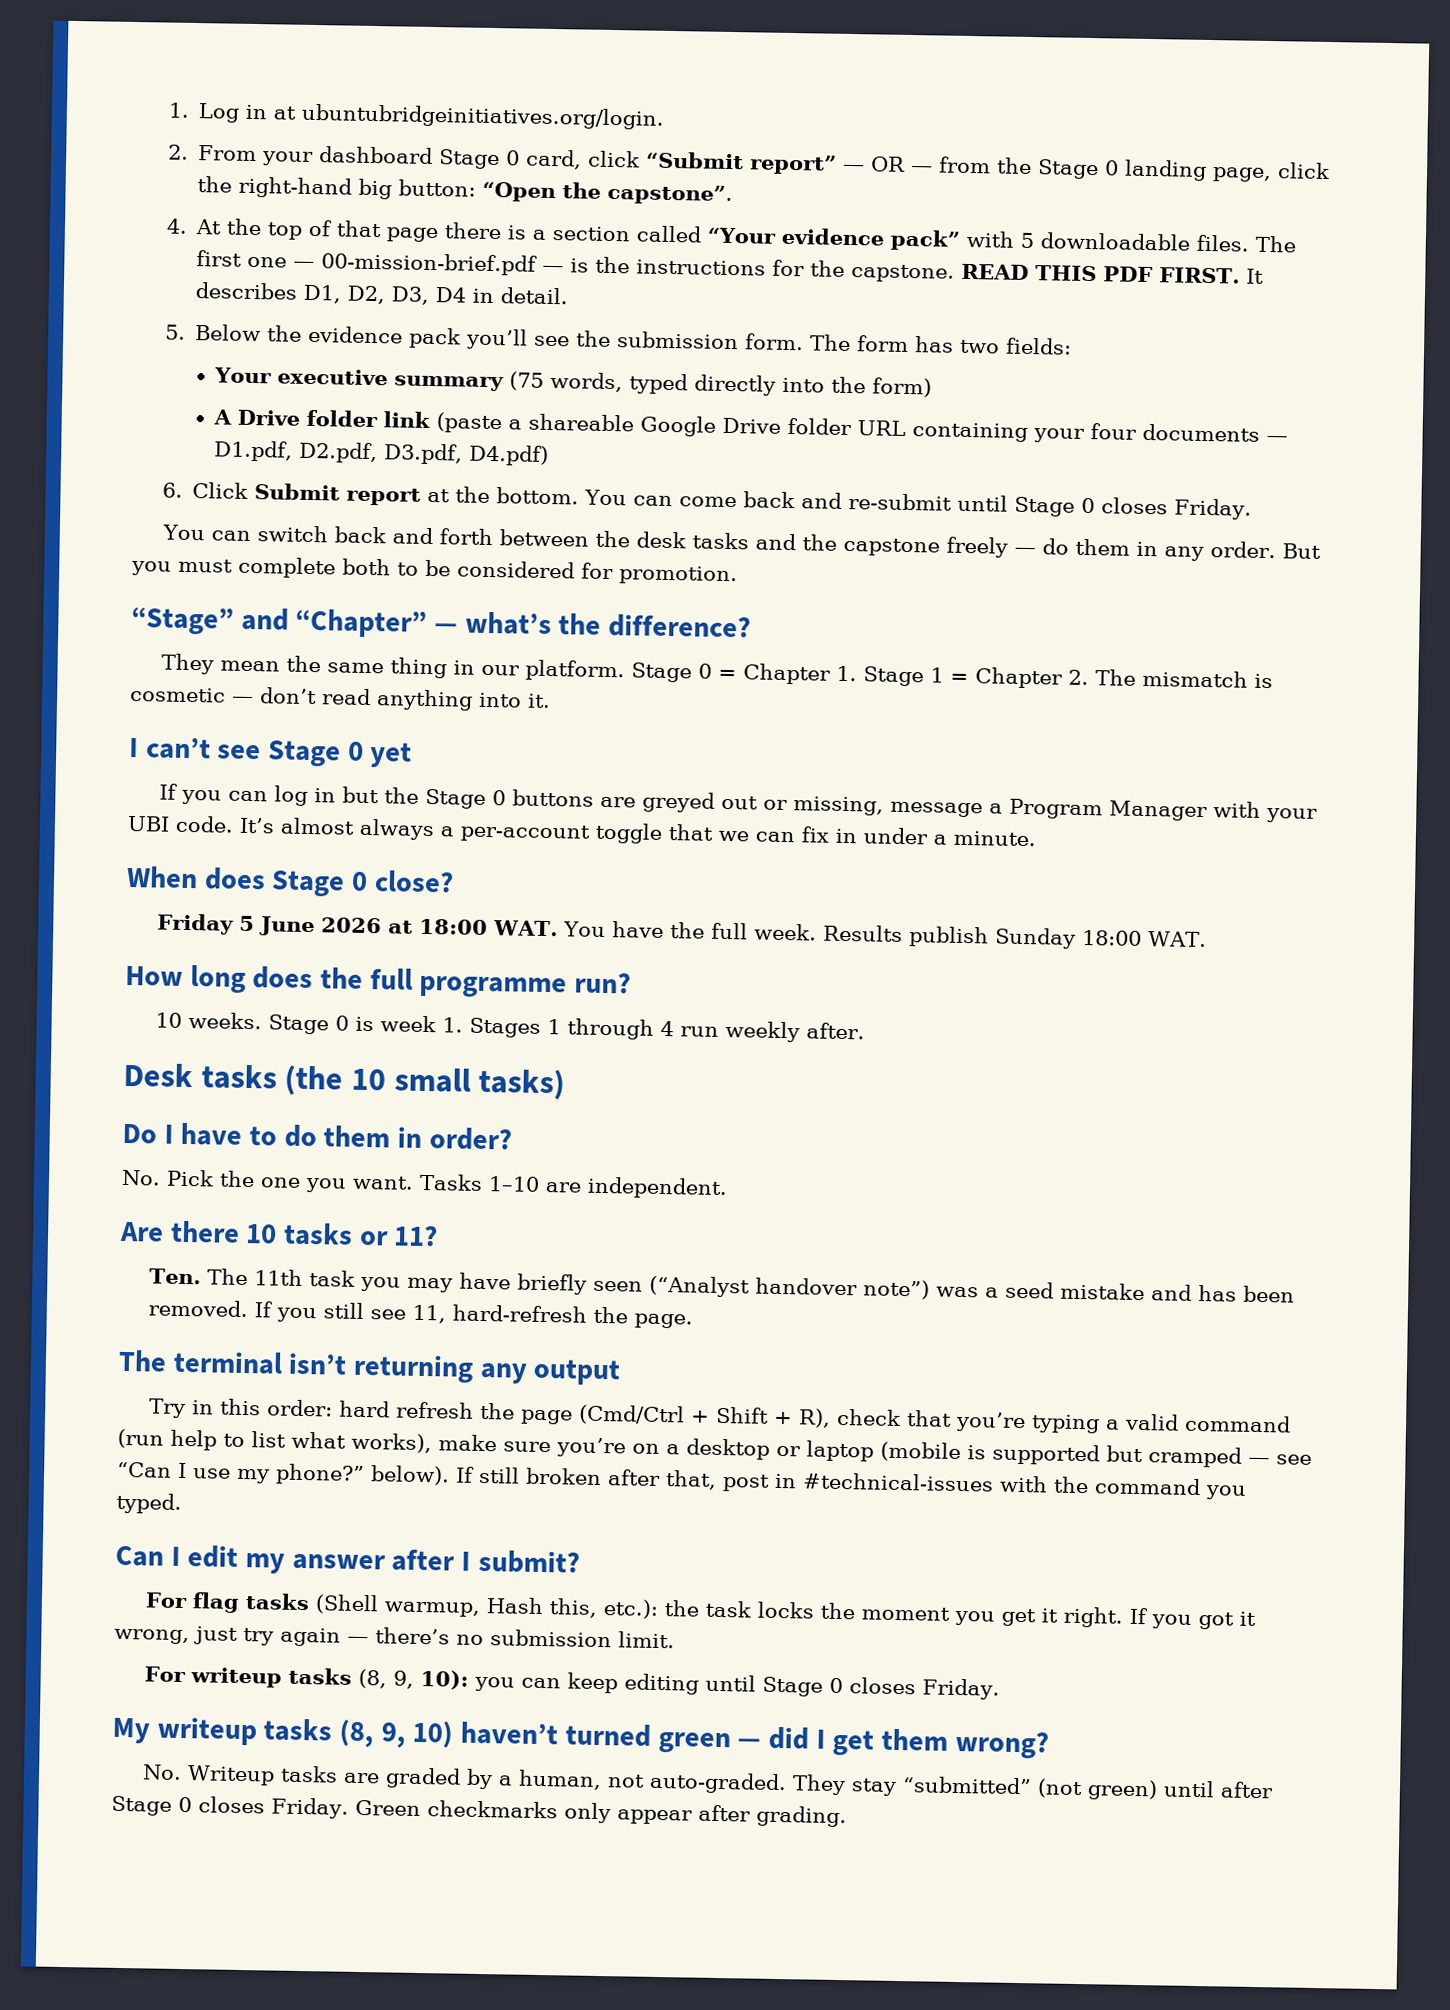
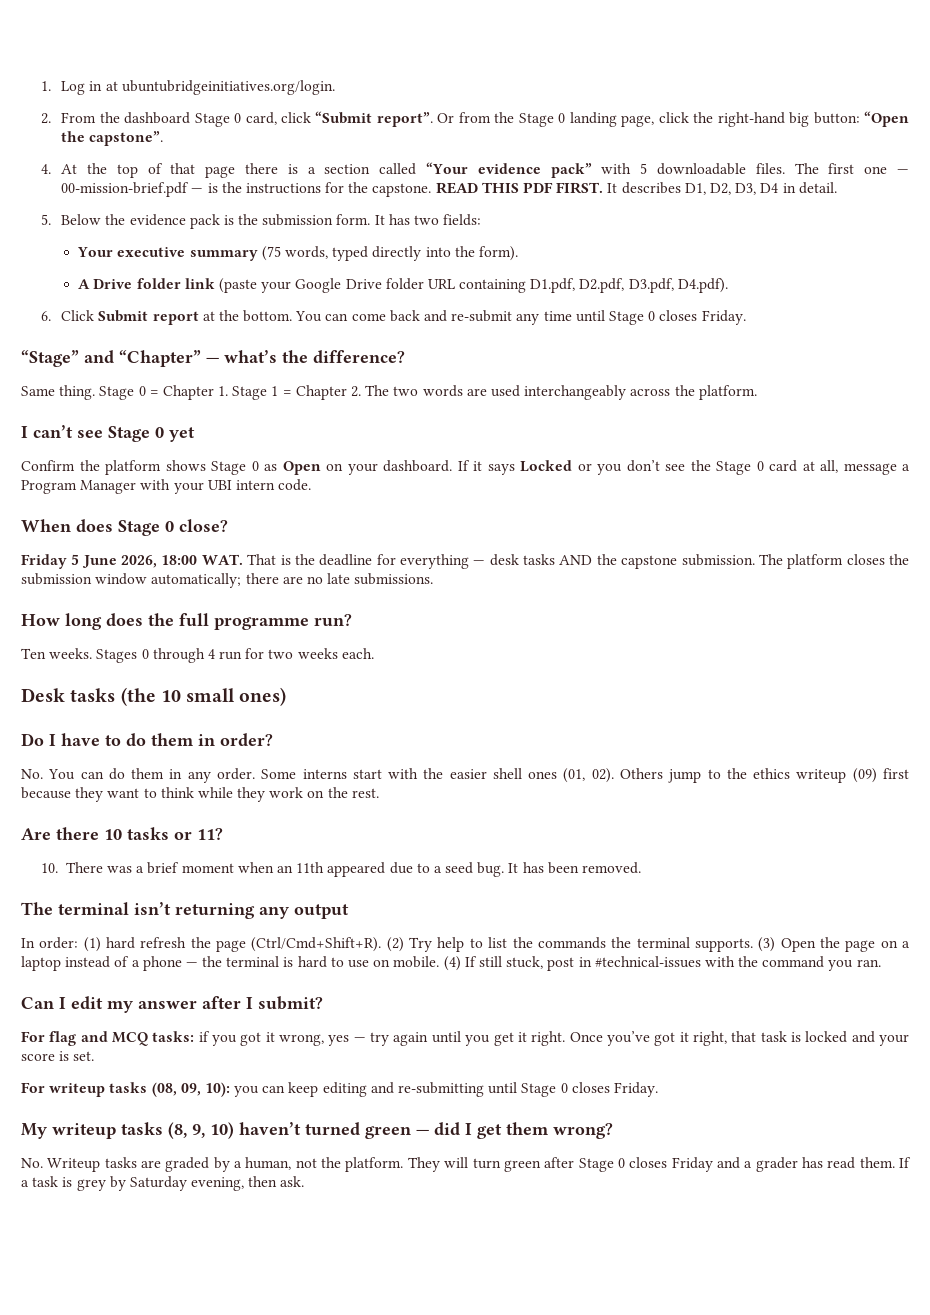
[262,151,315,166] your -> [99,112,120,123] the
[749,154,934,175] report” — OR — -> [376,112,455,127] report”. Or
[465,328,571,350] you’ll see -> [223,215,234,225] is
[809,334,910,352] The form -> [374,215,385,225] It
[872,377,933,398] form) -> [478,246,518,261] form).
[508,413,635,432] a shareable -> [261,281,292,293] your
[1033,423,1289,443] your four documents — -> (527, 286) none
[469,444,550,466] D4.pdf) -> [677,278,728,293] D4.pdf).
[957,494,1253,520] [162,524,1322,561] [131,556,738,586] until Stage 0 closes Friday. // You can switch back and forth between the desk tasks and the capstone freely — do them in any order. But you must complete both to be considered for promotion. -> [516,310,746,325] any time until Stage 0 closes Friday.
[161,653,626,682] They mean the same thing in our platform. -> [21,385,96,400] Same thing.
[1142,669,1274,689] [130,686,551,711] mismatch is cosmetic — don’t read anything into it. -> [393,385,757,400] two words are used interchangeably across the platform.
[159,783,885,816] If you can log in but the Stage 0 buttons are greyed out or missing, -> [21,460,838,475] Confirm the platform shows Stage 0 as Open on your dashboard. If it says Locked or you don’t see the Stage 0 card at all,
(170, 823) none -> [235,480,275,490] intern
[239,817,1036,847] It’s almost always a per-account toggle that we can fix in under a minute. -> (312, 485) none
[321,917,1207,949] 2026 at 18:00 WAT. You have the full week. Results publish Sunday 18:00 WAT. -> [121,554,910,569] [21,573,434,588] 2026, 18:00 WAT. That is the deadline for everything — desk tasks AND the capstone submission. The platform closes the submission window automatically; there are no late submissions.
[155,1012,866,1043] 10 weeks. Stage 0 is week 1. Stages 1 through 4 run weekly after. -> [21,648,374,663] Ten weeks. Stages 0 through 4 run for two weeks each.
[478,1067,566,1100] tasks) -> [239,687,287,706] ones)
[166,1169,728,1200] Pick the one you want. Tasks 1–10 are independent. -> [48,768,909,783] [21,787,379,802] You can do them in any order. Some interns start with the easier shell ones (01, 02). Others jump to the ethics writeup (09) first because they want to think while they work on the rest.
[148,1268,1295,1303] [147,1299,693,1329] Ten. The 11th task you may have briefly seen (“Analyst handover note”) was a seed mistake and has been removed. If you still see 11, hard-refresh the page. -> [41,862,641,877] 10. There was a brief moment when an 11th appeared due to a seed bug. It has been removed.
[149,1398,1292,1434] [117,1428,1312,1468] [117,1461,717,1490] Try in this order: hard refresh the page (Cmd/Ctrl + Shift + R), check that you’re typing a valid command (run help to list what works), make sure you’re on a desktop or laptop (mobile is supported but cramped — see “Can I use my phone?” below). If still broken after that, -> [21,937,910,952] [21,956,544,971] In order: (1) hard refresh the page (Ctrl/Cmd+Shift+R). (2) Try help to list the commands the terminal supports. (3) Open the page on a laptop instead of a phone — the terminal is hard to use on mobile. (4) If still stuck,
[116,1492,182,1514] typed. -> [856,959,881,967] ran.
[245,1593,1257,1630] [114,1626,675,1649] tasks (Shell warmup, Hash this, etc.): the task locks the moment you get it right. If you got it wrong, just try again — there’s no submission limit. -> [80,1031,909,1046] [21,1051,95,1061] and MCQ tasks: if you got it wrong, yes — try again until you get it right. Once you’ve got it right, that task is locked and your score is set.
[358,1668,415,1689] (8, 9, -> [151,1082,201,1097] (08, 09,
(700, 1684) none -> [370,1082,485,1097] and re-submitting
[649,1771,1275,1801] [111,1795,847,1828] auto-graded. They stay “submitted” (not green) until after Stage 0 closes Friday. Green checkmarks only appear after grading. -> [321,1157,911,1172] [21,1176,305,1191] the platform. They will turn green after Stage 0 closes Friday and a grader has read them. If a task is grey by Saturday evening, then ask.

